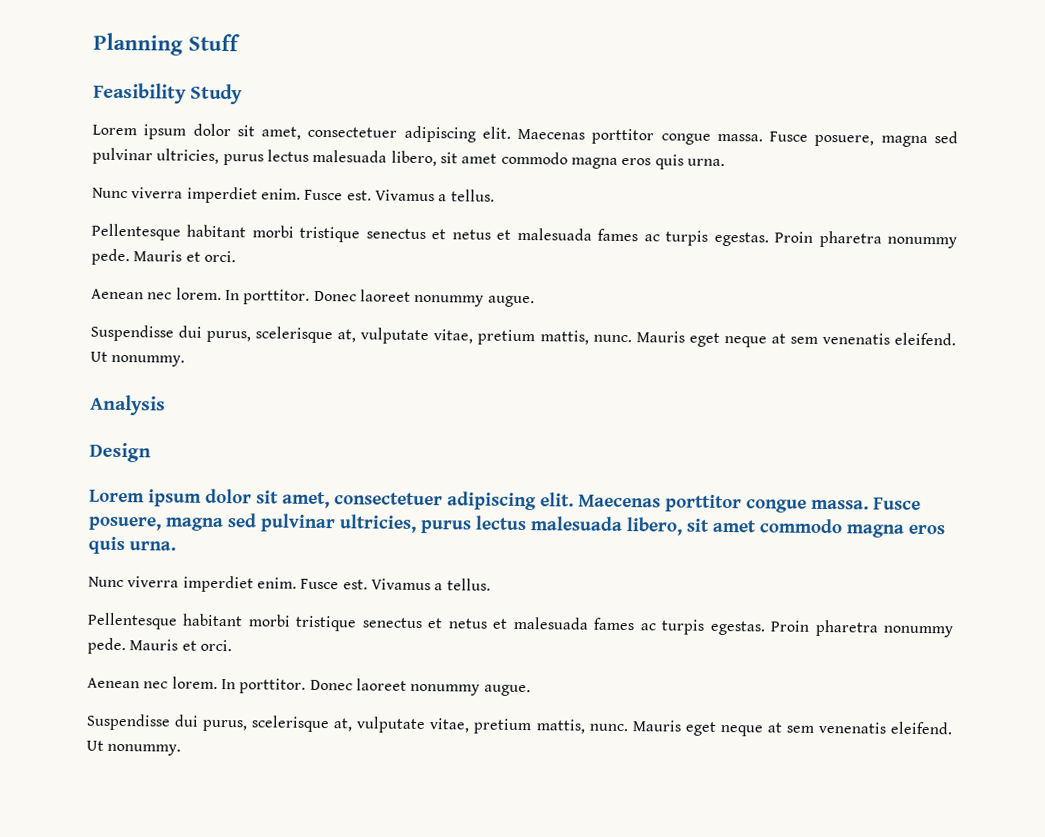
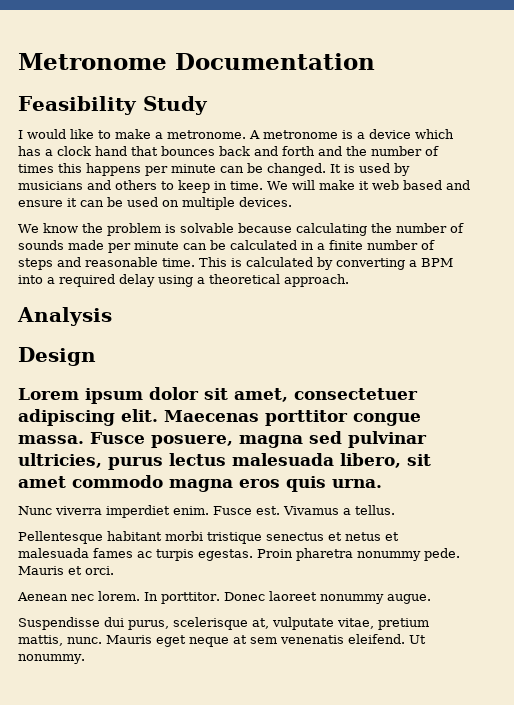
[93,32,240,56] Planning Stuff -> [18,53,375,70] Metronome Documentation
[92,123,958,148] [92,147,725,170] [92,186,495,204] [91,223,958,249] [91,248,236,266] [91,287,535,308] [90,324,956,348] [90,351,186,367] Lorem ipsum dolor sit amet, consectetuer adipiscing elit. Maecenas porttitor congue massa. Fusce posuere, magna sed pulvinar ultricies, purus lectus malesuada libero, sit amet commodo magna eros quis urna. // Nunc viverra imperdiet enim. Fusce est. Vivamus a tellus. // Pellentesque habitant morbi tristique senectus et netus et malesuada fames ac turpis egestas. Proin pharetra nonummy pede. Mauris et orci. // Aenean nec lorem. In porttitor. Donec laoreet nonummy augue. // Suspendisse dui purus, scelerisque at, vulputate vitae, pretium mattis, nunc. Mauris eget neque at sem venenatis eleifend. Ut nonummy. -> [18,129,454,139] [18,146,439,156] [18,163,410,176] [18,180,470,193] [18,197,292,210] [18,223,464,236] [18,240,435,253] [18,257,453,270] [18,274,349,287] I would like to make a metronome. A metronome is a device which has a clock hand that bounces back and forth and the number of times this happens per minute can be changed. It is used by musicians and others to keep in time. We will make it web based and ensure it can be used on multiple devices. // We know the problem is solvable because calculating the number of sounds made per minute can be calculated in a finite number of steps and reasonable time. This is calculated by converting a BPM into a required delay using a theoretical approach.

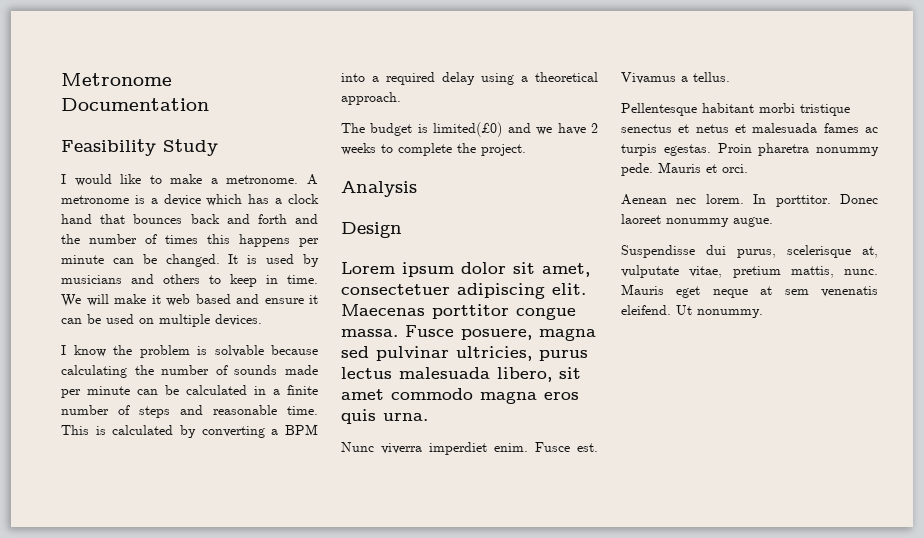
[18,224,39,233] We -> [61,345,66,355] I
(349, 280) none -> [341,122,598,137] [341,143,526,156] // The budget is limited(£0) and we have 2 weeks to complete the project.

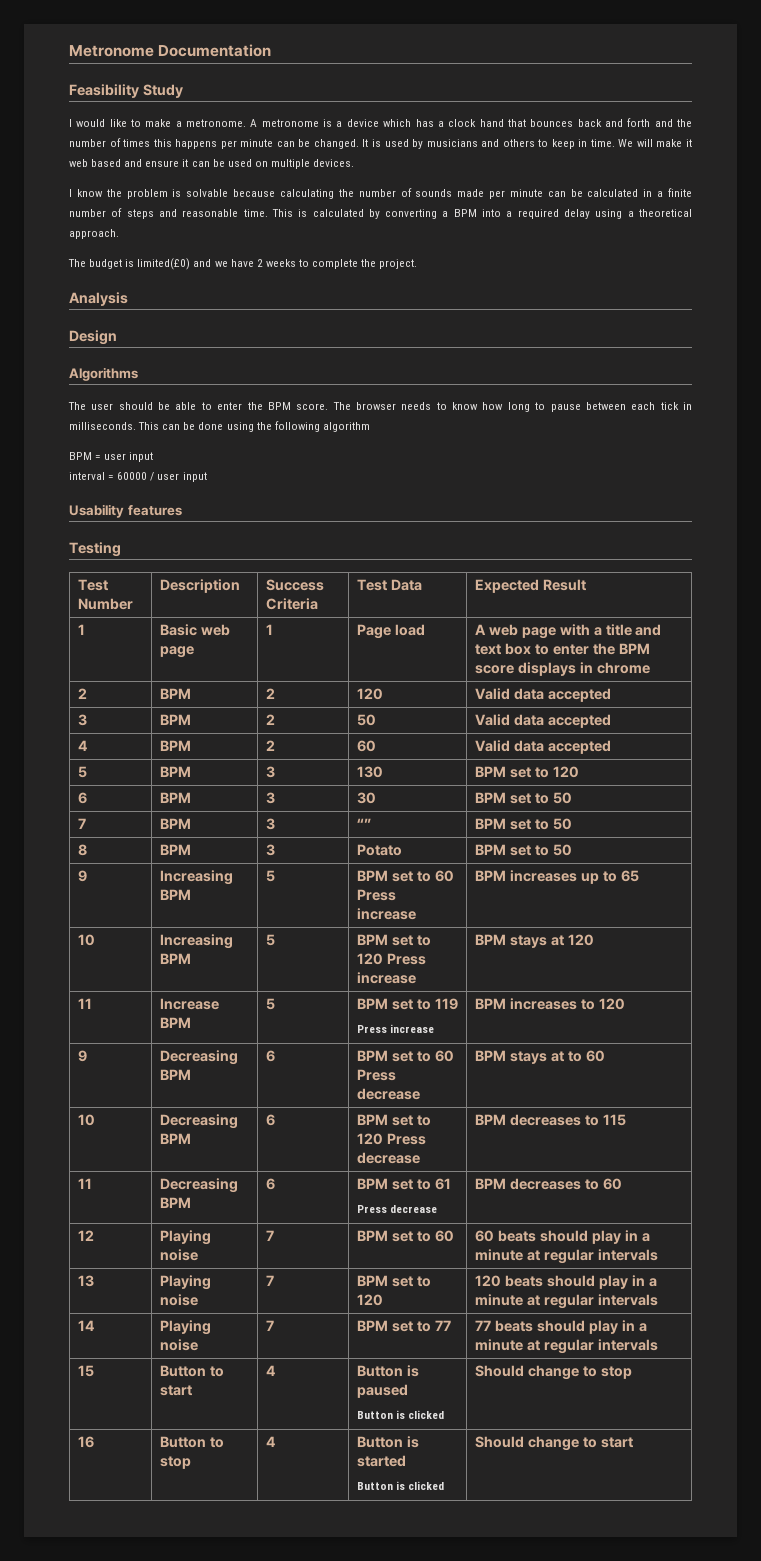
[341,262,590,277] [341,283,586,299] [341,304,576,320] [341,325,596,341] [341,346,588,361] [341,367,581,382] [341,388,579,404] [341,409,428,424] [341,442,598,455] [621,72,730,84] [621,103,850,116] [621,123,878,133] [621,143,879,156] [621,162,748,176] [621,194,878,207] [621,214,773,227] [621,245,878,258] [621,265,878,278] [621,284,878,298] [621,305,763,318] Lorem ipsum dolor sit amet, consectetuer adipiscing elit. Maecenas porttitor congue massa. Fusce posuere, magna sed pulvinar ultricies, purus lectus malesuada libero, sit amet commodo magna eros quis urna. // Nunc viverra imperdiet enim. Fusce est. Vivamus a tellus. // Pellentesque habitant morbi tristique senectus et netus et malesuada fames ac turpis egestas. Proin pharetra nonummy pede. Mauris et orci. // Aenean nec lorem. In porttitor. Donec laoreet nonummy augue. // Suspendisse dui purus, scelerisque at, vulputate vitae, pretium mattis, nunc. Mauris eget neque at sem venenatis eleifend. Ut nonummy. -> [69,367,138,381] [68,402,693,412] [69,421,370,432] [69,452,154,462] [69,472,207,482] [69,504,182,518] [69,542,121,557] [77,579,108,591] [77,598,133,610] [159,579,240,593] [265,579,324,591] [265,598,318,610] [356,579,422,591] [474,579,586,593] [77,624,85,635] [159,624,230,636] [159,646,194,658] [265,624,273,635] [356,624,425,639] [474,624,662,639] [474,643,650,655] [474,662,650,676] [77,688,87,699] [159,688,191,699] [265,688,275,699] [356,688,383,700] [474,688,611,702] [77,714,87,726] [159,714,191,725] [265,714,275,725] [356,714,376,726] [474,714,611,728] [77,740,88,751] [159,740,191,751] [265,740,275,751] [356,740,376,752] [474,740,611,754] [77,766,87,778] [159,766,191,777] [265,766,275,778] [356,766,383,778] [474,766,579,778] [77,792,87,804] [159,792,191,803] [265,792,275,804] [356,792,376,804] [474,792,572,804] [77,818,86,829] [159,818,191,829] [265,818,275,830] [356,818,371,829] [474,818,572,830] [77,844,87,856] [159,844,191,855] [265,844,275,856] [356,844,402,856] [474,844,572,856] [77,870,87,882] [159,870,233,885] [159,889,191,900] [265,870,275,882] [356,870,454,882] [356,889,396,901] [356,908,416,920] [474,870,639,884] [77,934,95,946] [159,934,233,949] [159,953,191,964] [265,934,275,946] [356,934,431,946] [356,953,426,965] [356,972,416,984] [474,934,594,948] [77,998,92,1009] [159,998,219,1010] [159,1017,191,1028] [265,998,275,1010] [356,998,458,1010] [356,1024,435,1033] [474,998,625,1010] [77,1050,87,1062] [159,1050,238,1065] [159,1069,191,1080] [265,1050,275,1062] [356,1050,454,1062] [356,1069,396,1081] [356,1088,420,1100] [474,1050,605,1064] [77,1114,95,1126] [159,1114,238,1129] [159,1133,191,1144] [265,1114,275,1126] [356,1114,431,1126] [356,1133,426,1145] [356,1152,420,1164] [474,1114,626,1126] [77,1178,92,1189] [159,1178,238,1193] [159,1197,191,1208] [265,1178,275,1190] [356,1178,451,1190] [356,1205,438,1213] [474,1178,622,1190] [77,1230,94,1241] [159,1230,211,1245] [159,1249,198,1261] [265,1230,274,1241] [356,1230,454,1242] [474,1230,650,1244] [474,1249,658,1264] [77,1275,94,1287] [159,1275,211,1290] [159,1294,198,1306] [265,1275,274,1286] [356,1275,431,1287] [356,1294,383,1306] [474,1275,657,1289] [474,1294,658,1309] [77,1320,95,1331] [159,1320,211,1335] [159,1339,198,1351] [265,1320,274,1331] [356,1320,451,1332] [474,1320,647,1334] [474,1339,658,1354] [77,1365,94,1377] [159,1365,224,1377] [159,1385,192,1396] [265,1365,276,1376] [356,1365,419,1377] [356,1384,408,1398] [356,1410,445,1419] [474,1365,632,1380] [77,1436,94,1448] [159,1436,224,1448] [159,1456,191,1469] [265,1436,276,1447] [356,1436,419,1448] [356,1455,406,1467] [356,1481,445,1490] [474,1436,633,1451] Algorithms // The user should be able to enter the BPM score. The browser needs to know how long to pause between each tick in milliseconds. This can be done using the following algorithm // BPM = user input // interval = 60000 / user input // Usability features // Testing // Test Number | Description | Success Criteria | Test Data | Expected Result // 1 | Basic web page | 1 | Page load | A web page with a title and text box to enter the BPM score displays in chrome // 2 | BPM | 2 | 120 | Valid data accepted // 3 | BPM | 2 | 50 | Valid data accepted // 4 | BPM | 2 | 60 | Valid data accepted // 5 | BPM | 3 | 130 | BPM set to 120 // 6 | BPM | 3 | 30 | BPM set to 50 // 7 | BPM | 3 | “” | BPM set to 50 // 8 | BPM | 3 | Potato | BPM set to 50 // 9 | Increasing BPM | 5 | BPM set to 60 Press increase | BPM increases up to 65 // 10 | Increasing BPM | 5 | BPM set to 120 Press increase | BPM stays at 120 // 11 | Increase BPM | 5 | BPM set to 119 // Press increase | BPM increases to 120 // 9 | Decreasing BPM | 6 | BPM set to 60 Press decrease | BPM stays at to 60 // 10 | Decreasing BPM | 6 | BPM set to 120 Press decrease | BPM decreases to 115 // 11 | Decreasing BPM | 6 | BPM set to 61 // Press decrease | BPM decreases to 60 // 12 | Playing noise | 7 | BPM set to 60 | 60 beats should play in a minute at regular intervals // 13 | Playing noise | 7 | BPM set to 120 | 120 beats should play in a minute at regular intervals // 14 | Playing noise | 7 | BPM set to 77 | 77 beats should play in a minute at regular intervals // 15 | Button to start | 4 | Button is paused // Button is clicked | Should change to stop // 16 | Button to stop | 4 | Button is started // Button is clicked | Should change to start

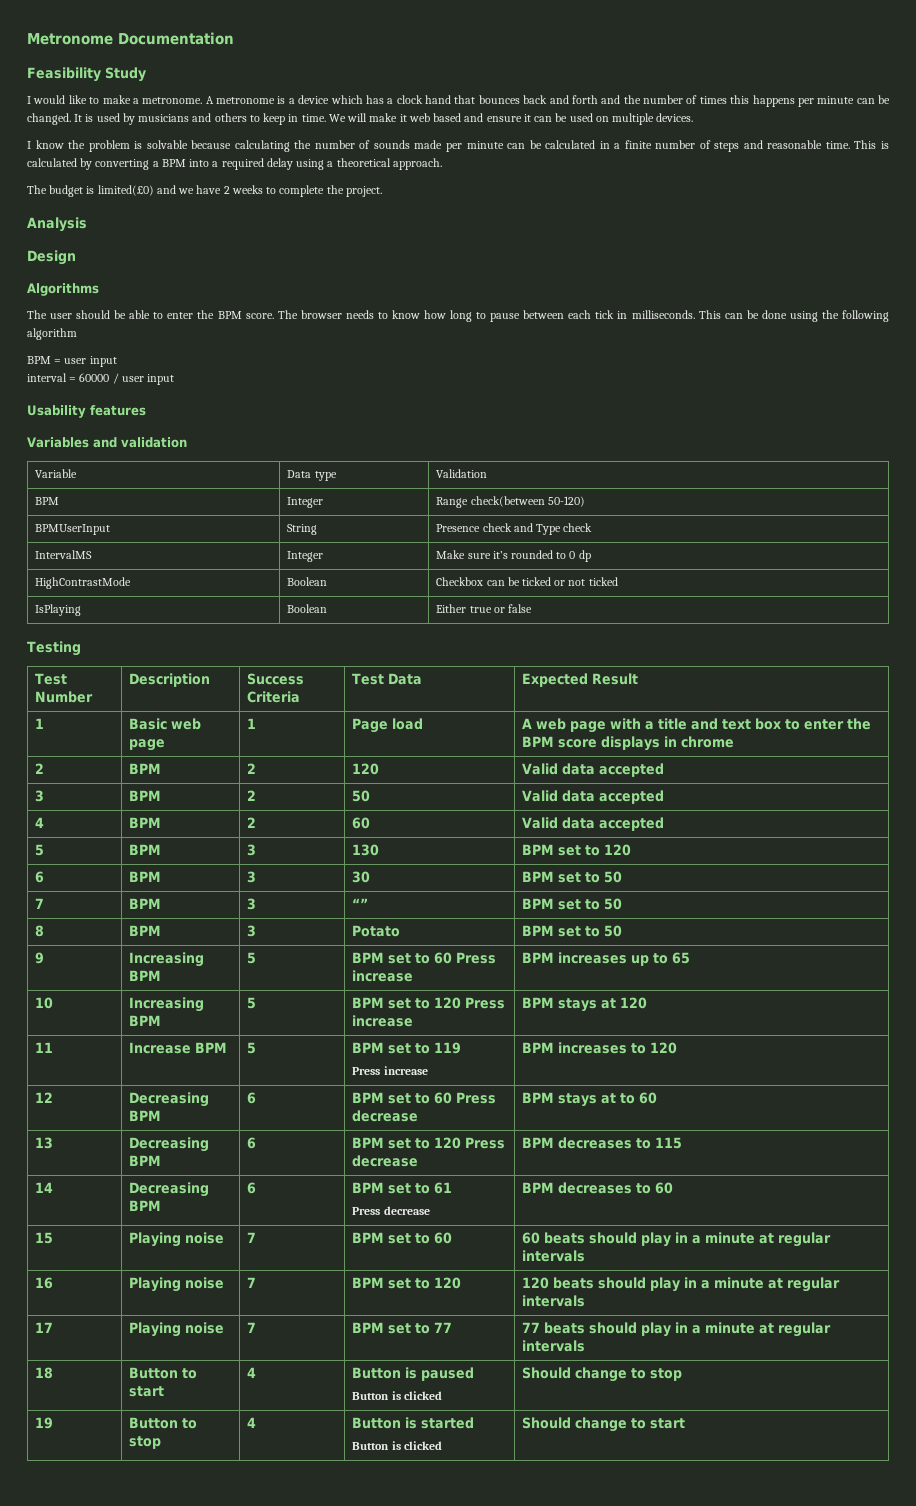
(182, 510) none -> [27,437,187,448] [35,469,78,478] [287,470,337,481] [436,469,488,478] [35,497,60,505] [287,497,324,508] [436,496,585,508] [35,524,111,535] [287,524,318,535] [436,523,593,535] [35,550,93,559] [287,551,324,562] [436,550,591,562] [35,577,132,589] [287,577,328,586] [436,577,618,586] [35,604,82,616] [287,604,328,613] [436,604,532,613] // Variables and validation // Variable | Data type | Validation // BPM | Integer | Range check(between 50-120) // BPMUserInput | String | Presence check and Type check // IntervalMS | Integer | Make sure it’s rounded to 0 dp // HighContrastMode | Boolean | Checkbox can be ticked or not ticked // IsPlaying | Boolean | Either true or false
[77,1050,87,1062] 9 -> [35,1092,54,1103] 12
[77,1114,95,1126] 10 -> [35,1137,54,1149] 13
[77,1178,92,1189] 11 -> [35,1182,54,1193] 14
[77,1230,94,1241] 12 -> [35,1232,54,1244] 15
[77,1275,94,1287] 13 -> [35,1277,54,1289] 16
[77,1320,95,1331] 14 -> [35,1322,54,1333] 17
[77,1365,94,1377] 15 -> [35,1367,54,1379] 18
[77,1436,94,1448] 16 -> [35,1417,54,1429] 19

